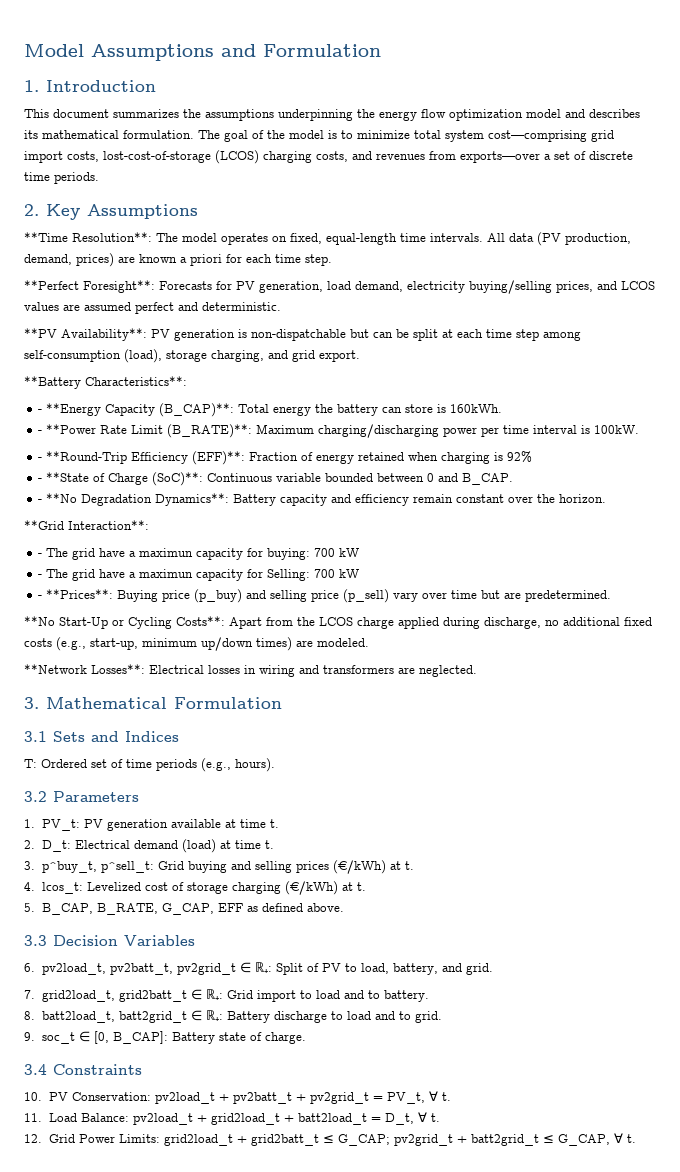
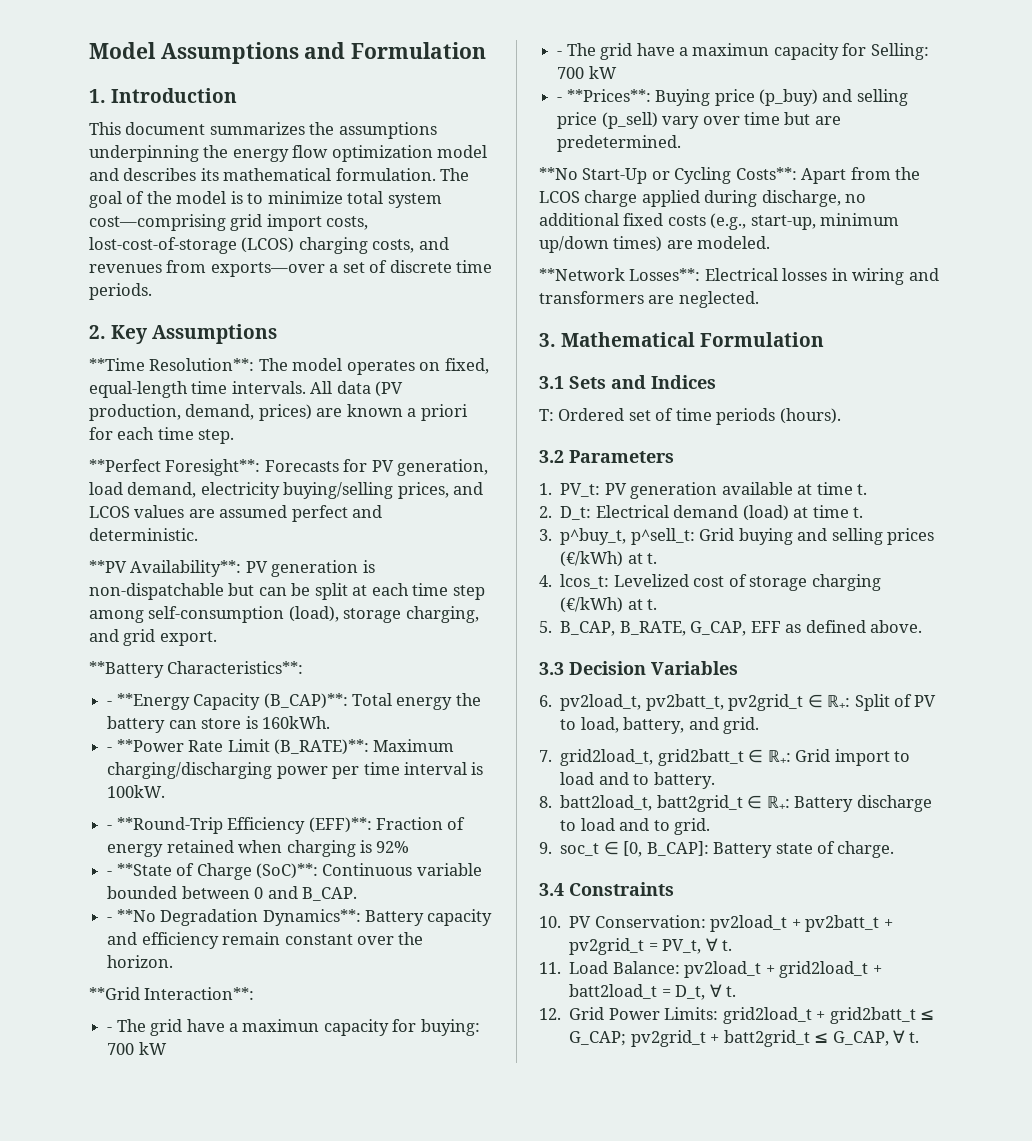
[201,758,275,772] (e.g., hours). -> [779,408,841,424] (hours).

